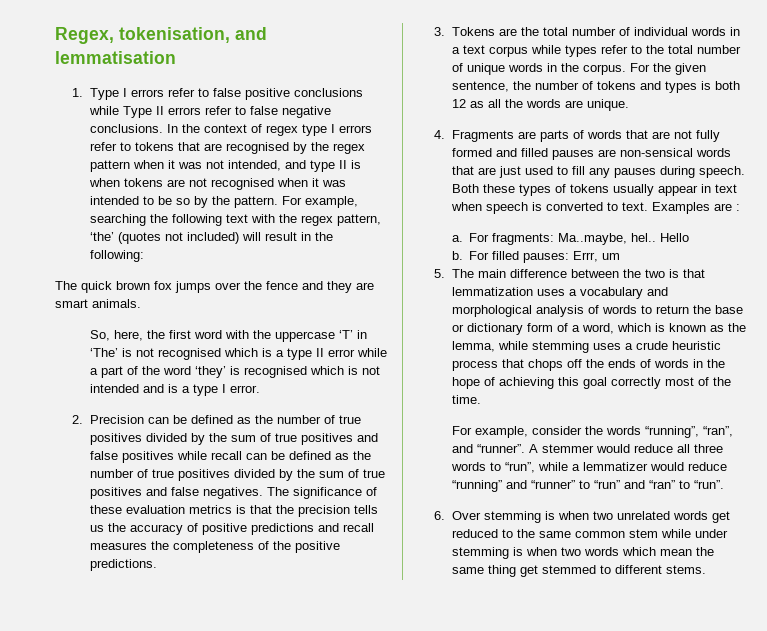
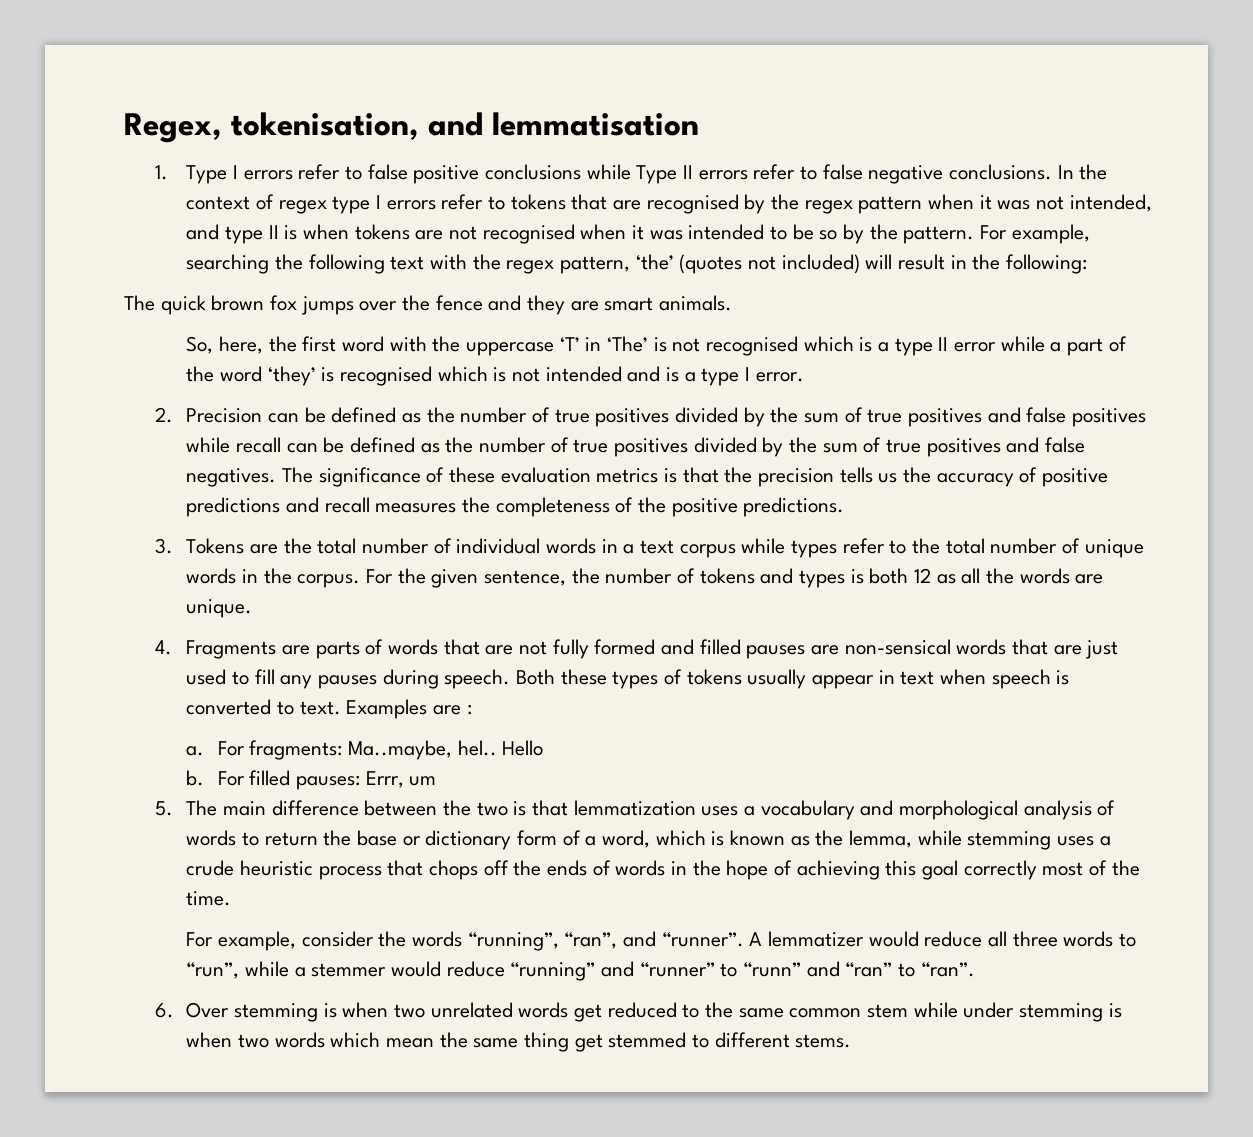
[541,444,594,453] stemmer -> [768,931,865,947] lemmatizer
[582,462,648,471] lemmatizer -> [311,963,387,977] stemmer
[593,480,620,489] “run” -> [743,962,802,977] “runn”
[693,480,724,489] “run”. -> [920,962,975,977] “ran”.

